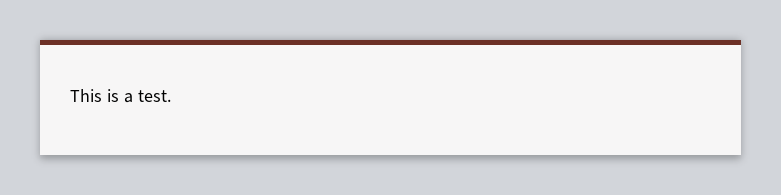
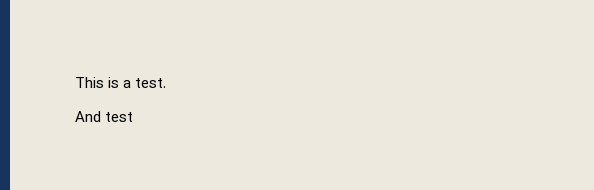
(171, 96) none -> [75,111,134,122] // And test

